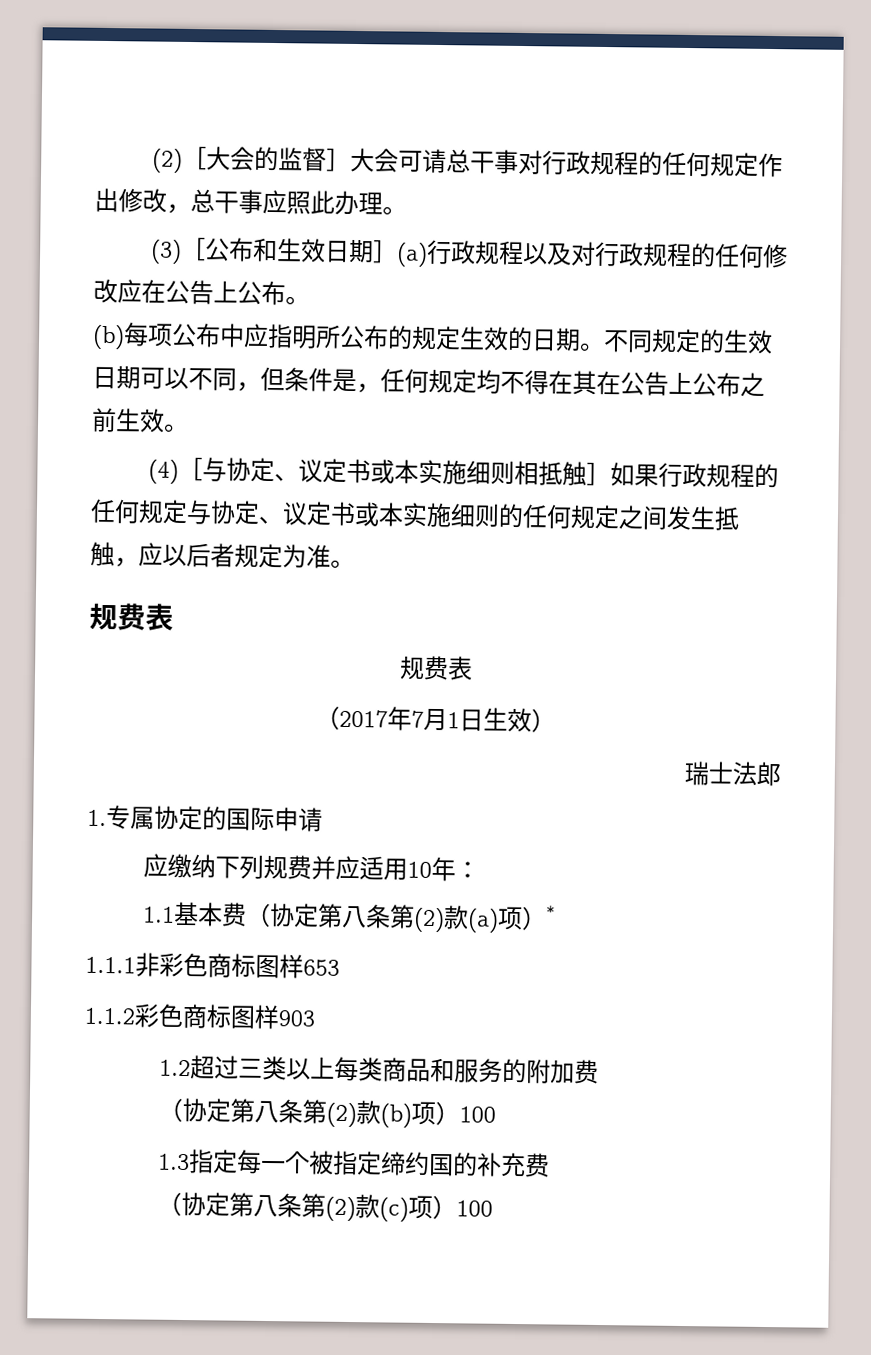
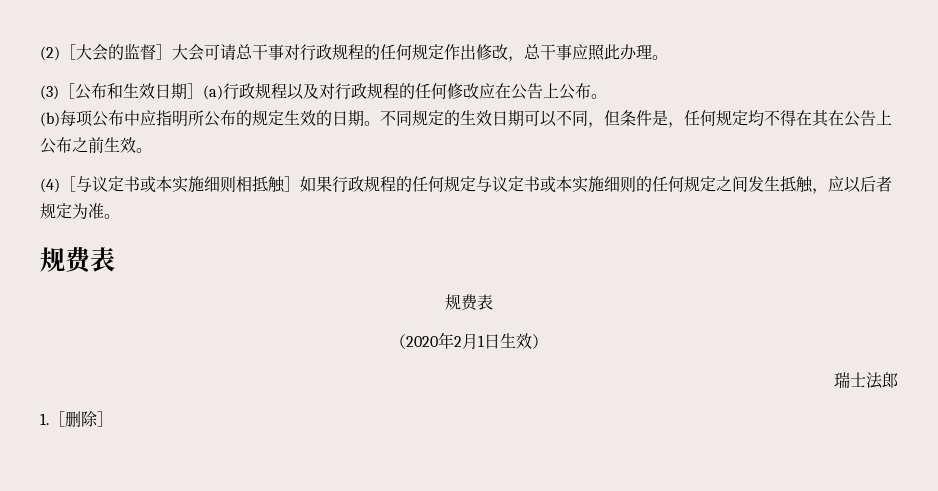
[225,457,299,483] 协定、 -> (92, 184) none
[210,500,283,525] 协定、 -> (492, 184) none
[338,706,424,731] 2017年7 -> [406,332,462,349] 2020年2
[106,805,323,832] [142,853,480,882] [142,901,556,933] [85,952,340,979] [84,1003,315,1030] [158,1055,599,1084] [157,1097,496,1128] [157,1149,550,1178] [156,1191,493,1222] 专属协定的国际申请 // 应缴纳下列规费并应适用10年： // 1.1基本费（协定第八条第(2)款(a)项）* // 1.1.1非彩色商标图样653 // 1.1.2彩色商标图样903 // 1.2超过三类以上每类商品和服务的附加费 // （协定第八条第(2)款(b)项）100 // 1.3指定每一个被指定缔约国的补充费 // （协定第八条第(2)款(c)项）100 -> [49,411,113,427] ［删除］

